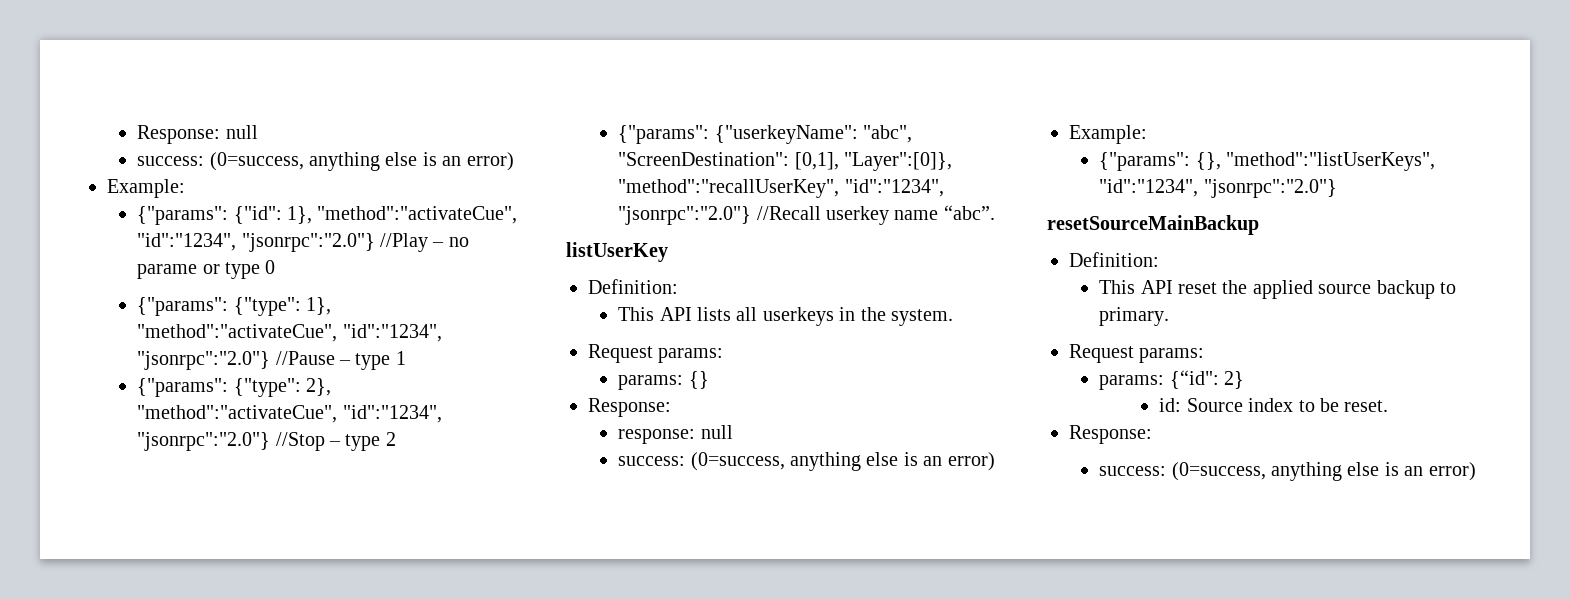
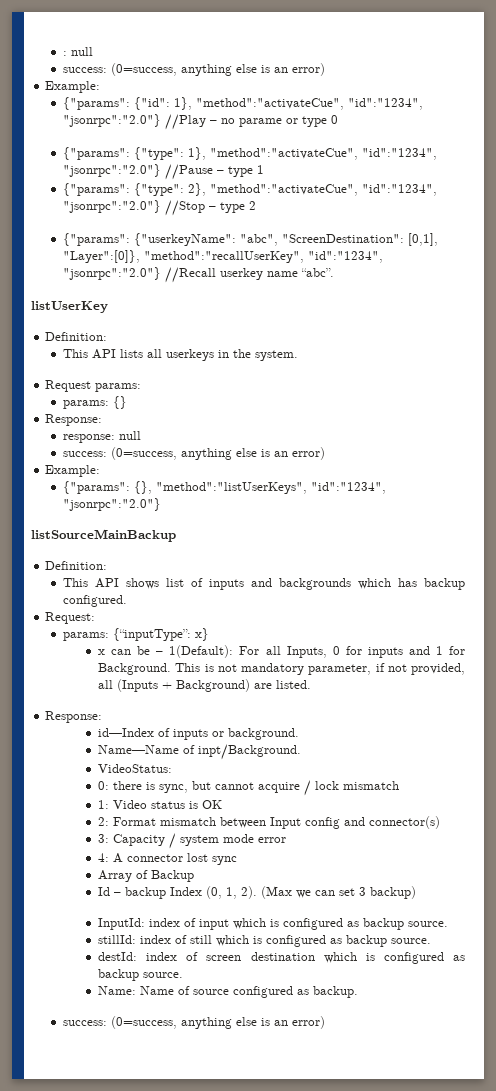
[137,125,221,144] Response: -> [62,51,67,56] :
[1047,215,1259,235] [1069,252,1159,267] [1099,280,1456,299] [1099,307,1170,326] [1069,344,1205,363] [1099,370,1244,390] [1159,398,1389,412] [1069,425,1152,444] resetSourceMainBackup // Definition: // This API reset the applied source backup to primary. // Request params: // params: {“id": 2} // id: Source index to be reset. // Response: -> [31,529,176,542] [45,561,108,570] [62,578,465,590] [62,595,127,607] [45,612,96,624] [62,628,209,641] [98,645,466,658] [98,663,466,675] [98,679,312,692] [45,711,103,723] [98,728,300,740] [98,744,302,760] [98,764,173,773] [98,780,400,796] [98,800,223,809] [98,816,441,829] [98,833,287,849] [98,853,238,865] [98,870,195,882] [98,886,417,899] [98,918,449,930] [98,935,432,947] [98,952,466,964] [98,969,184,981] [98,986,359,998] listSourceMainBackup // Definition: // This API shows list of inputs and backgrounds which has backup configured. // Request: // params: {“inputType”: x} // x can be – 1(Default): For all Inputs, 0 for inputs and 1 for Background. This is not mandatory parameter, if not provided, all (Inputs + Background) are listed. // Response: // id—Index of inputs or background. // Name—Name of inpt/Background. // VideoStatus: // 0: there is sync, but cannot acquire / lock mismatch // 1: Video status is OK // 2: Format mismatch between Input config and connector(s) // 3: Capacity / system mode error // 4: A connector lost sync // Array of Backup // Id – backup Index (0, 1, 2). (Max we can set 3 backup) // InputId: index of input which is configured as backup source. // stillId: index of still which is configured as backup source. // destId: index of screen destination which is configured as backup source. // Name: Name of source configured as backup.

